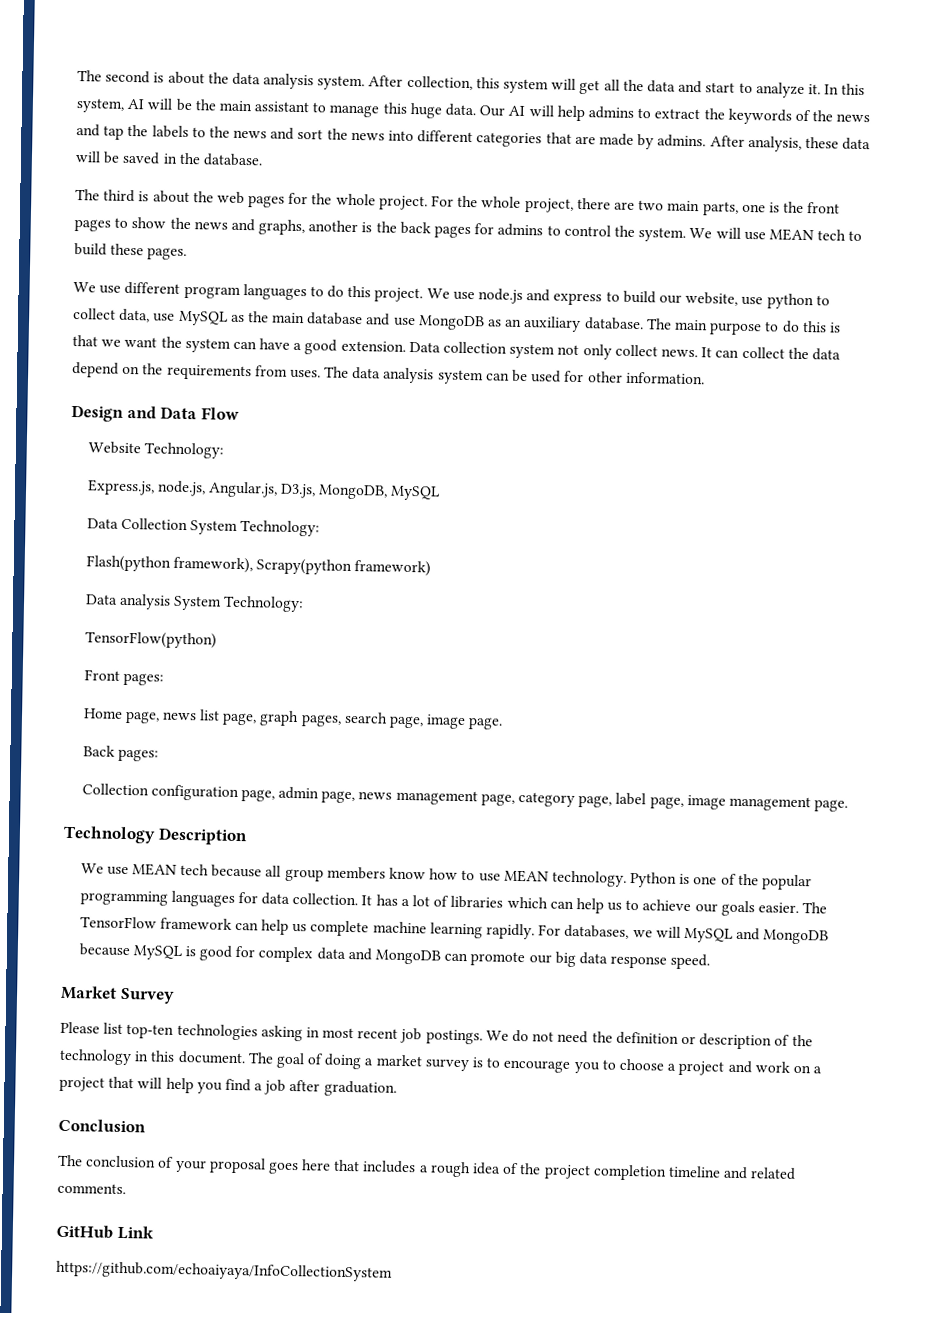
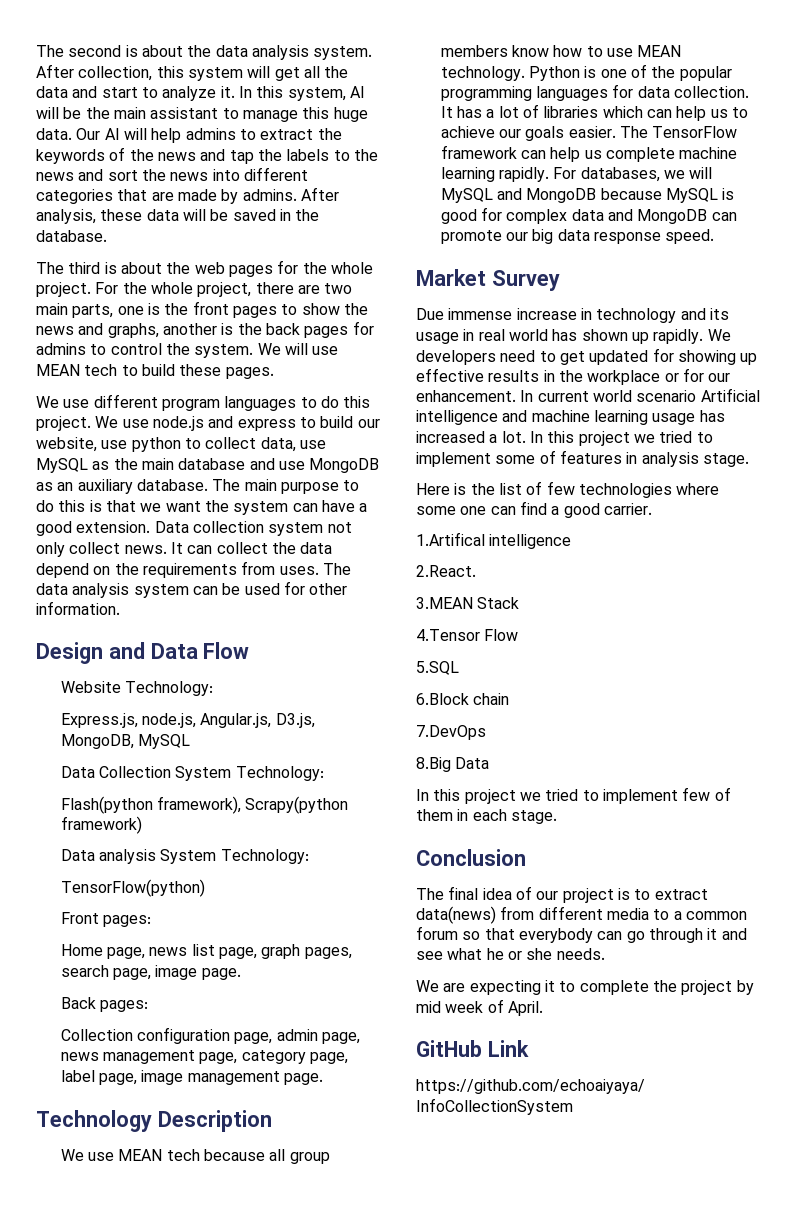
[60,1021,813,1050] [59,1048,823,1076] [59,1076,397,1097] [58,1118,146,1133] [58,1154,797,1181] [57,1182,126,1195] Please list top-ten technologies asking in most recent job postings. We do not need the definition or description of the technology in this document. The goal of doing a market survey is to encourage you to choose a project and work on a project that will help you find a job after graduation. // Conclusion // The conclusion of your proposal goes here that includes a rough idea of the project completion timeline and related comments. -> [416,308,729,323] [416,329,731,344] [416,348,758,365] [416,368,731,385] [416,388,760,402] [416,410,725,425] [416,431,713,446] [416,450,749,467] [416,481,720,498] [416,501,652,518] [416,532,572,549] [416,565,476,577] [416,597,520,609] [416,629,519,641] [416,661,459,675] [416,693,510,705] [416,725,486,740] [416,757,490,772] [416,787,731,804] [416,809,557,824] [416,849,526,866] [416,886,708,903] [416,906,747,924] [416,926,747,943] [416,948,605,960] [416,980,754,995] [416,999,543,1016] Due immense increase in technology and its usage in real world has shown up rapidly. We developers need to get updated for showing up effective results in the workplace or for our enhancement. In current world scenario Artificial intelligence and machine learning usage has increased a lot. In this project we tried to implement some of features in analysis stage. // Here is the list of few technologies where some one can find a good carrier. // 1.Artifical intelligence // 2.React. // 3.MEAN Stack // 4.Tensor Flow // 5.SQL // 6.Block chain // 7.DevOps // 8.Big Data // In this project we tried to implement few of them in each stage. // Conclusion // The final idea of our project is to extract data(news) from different media to a common forum so that everybody can go through it and see what he or she needs. // We are expecting it to complete the project by mid week of April.

